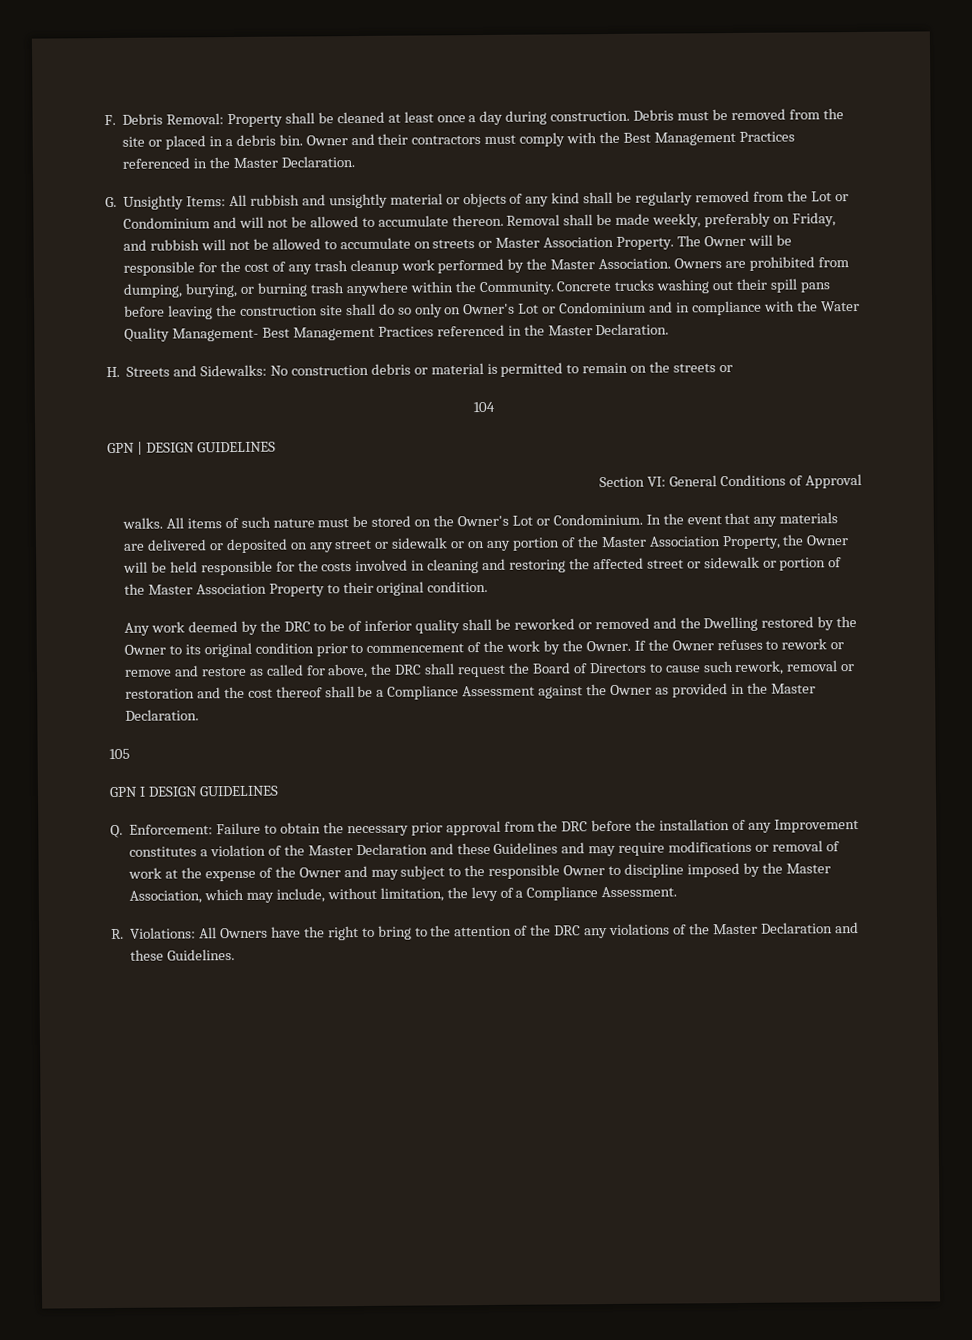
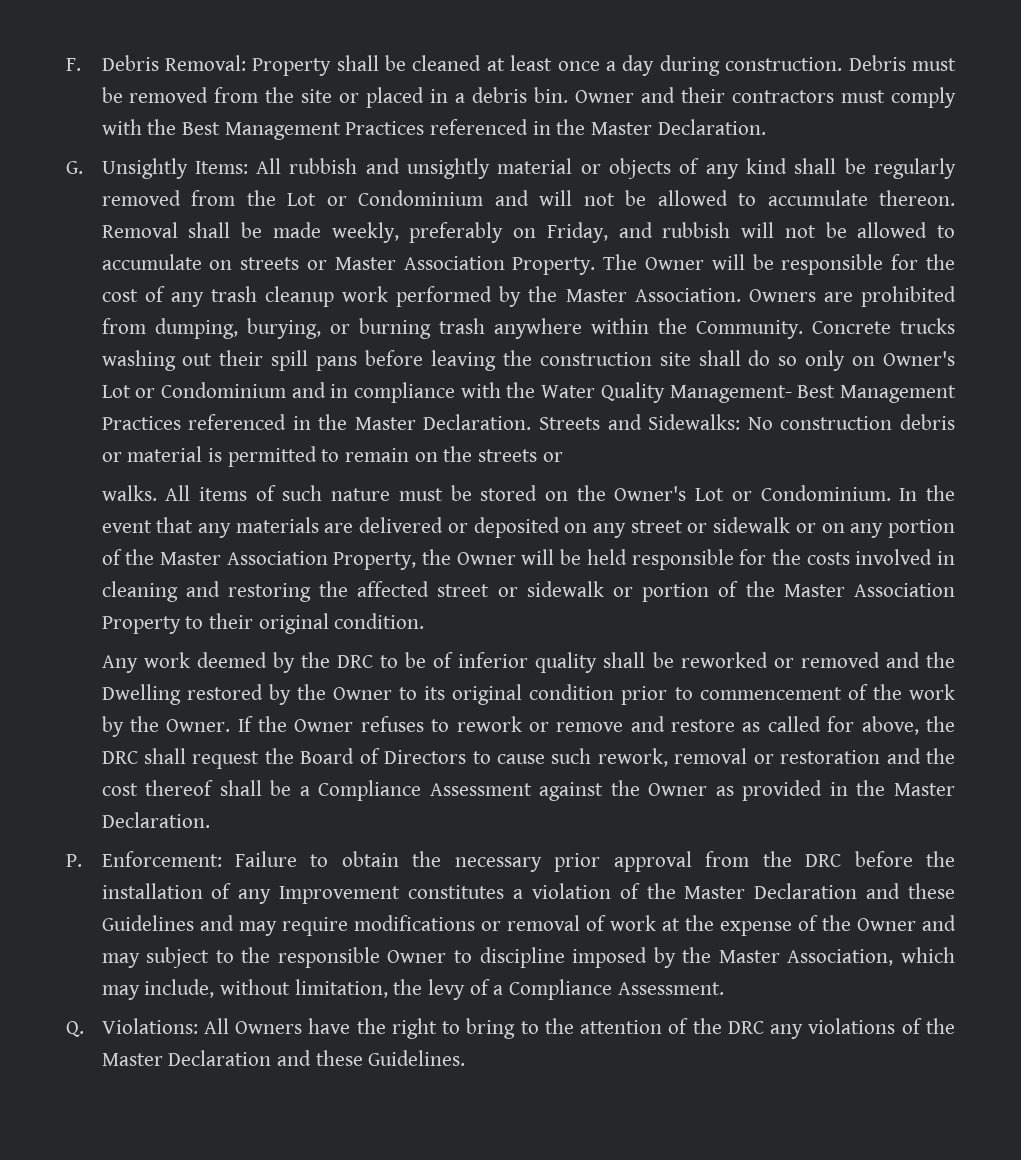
[106,366,120,378] // H. -> (532, 422) none
[473,401,495,413] [107,441,276,455] [599,473,862,489] // 104 // GPN | DESIGN GUIDELINES // Section VI: General Conditions of Approval -> (563, 457) none
[109,748,130,760] [109,785,279,798] [110,824,123,839] 105 // GPN I DESIGN GUIDELINES // Q. -> [66,854,82,867] P.
[111,928,124,940] R. -> [66,1021,84,1037] Q.

